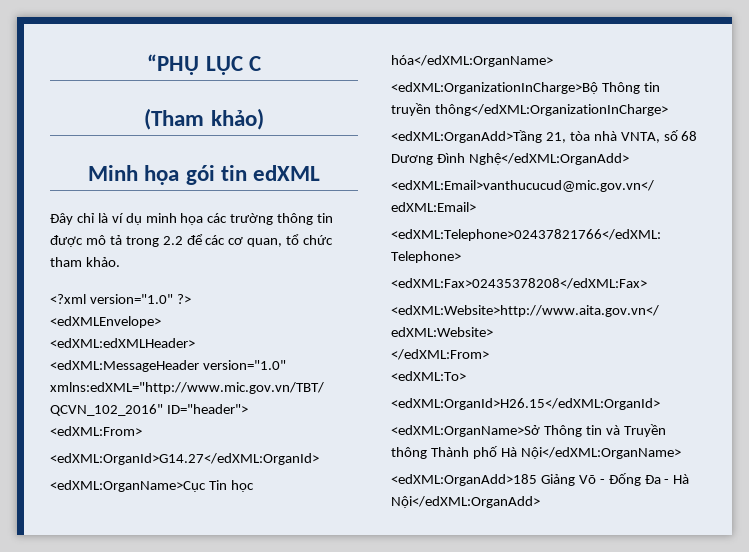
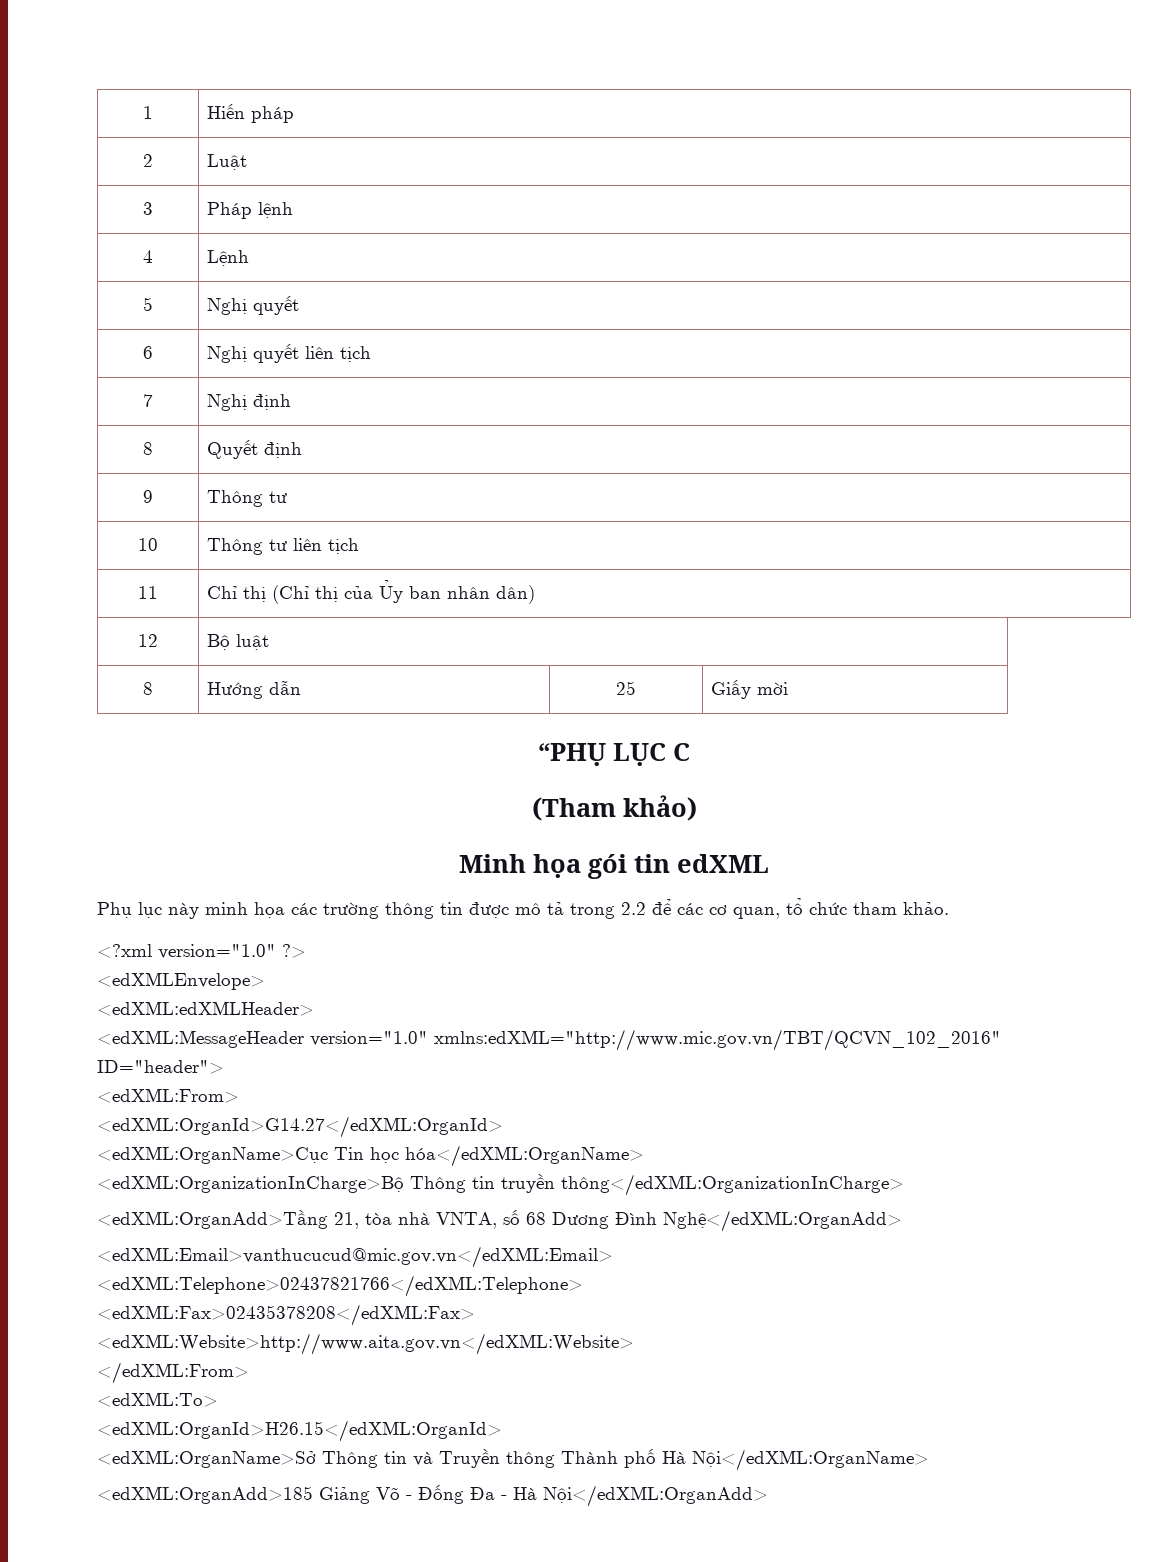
(147, 64) none -> [143,106,153,119] [206,103,294,123] [143,154,153,167] [206,154,247,170] [143,202,153,215] [206,202,293,219] [143,250,153,263] [206,250,249,266] [143,297,153,311] [206,295,299,315] [143,346,153,359] [206,343,371,363] [143,394,153,407] [206,394,291,411] [143,442,153,455] [206,439,302,459] [143,490,153,503] [206,490,287,507] [138,538,158,551] [206,538,359,555] [138,586,158,599] [206,580,535,604] [138,634,158,647] [206,634,269,650] [143,682,153,695] [206,681,301,699] [616,681,636,695] [710,679,788,699] 1 | Hiến pháp // 2 | Luật // 3 | Pháp lệnh // 4 | Lệnh // 5 | Nghị quyết // 6 | Nghị quyết liên tịch // 7 | Nghị định // 8 | Quyết định // 9 | Thông tư // 10 | Thông tư liên tịch // 11 | Chỉ thị (Chỉ thị của Ủy ban nhân dân) // 12 | Bộ luật // 8 | Hướng dẫn | 25 | Giấy mời //
[50,213,142,225] Đây chỉ là ví dụ -> [97,902,199,919] Phụ lục này

